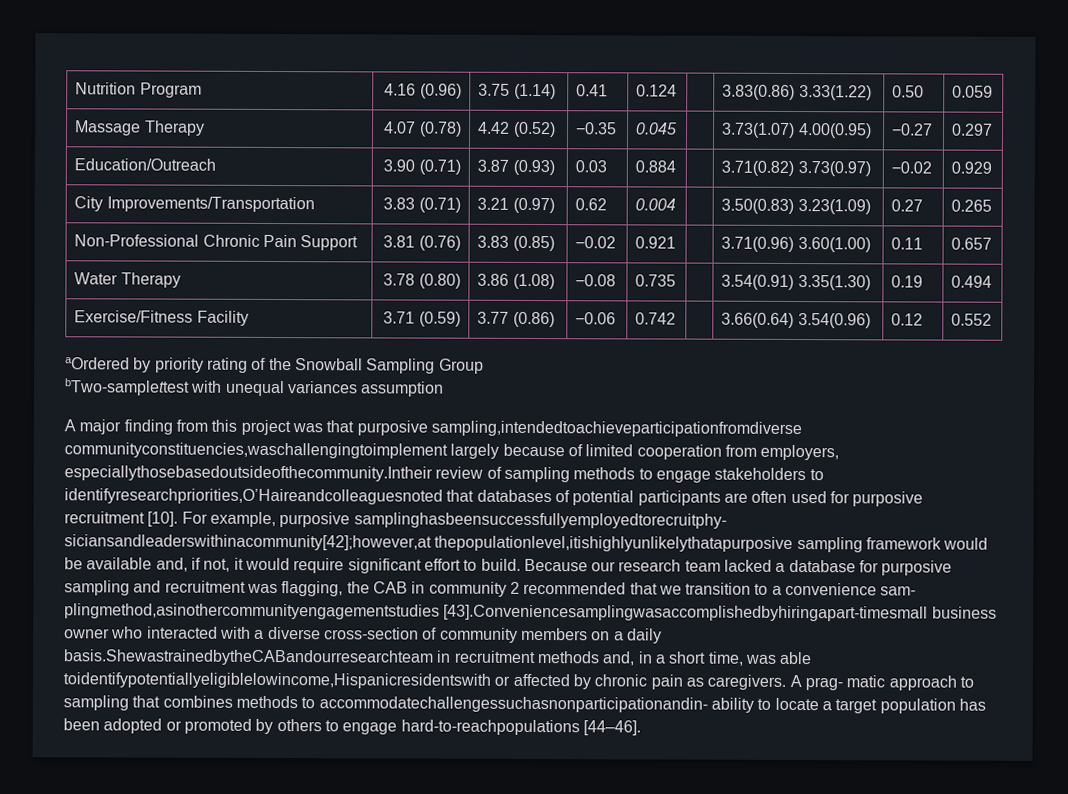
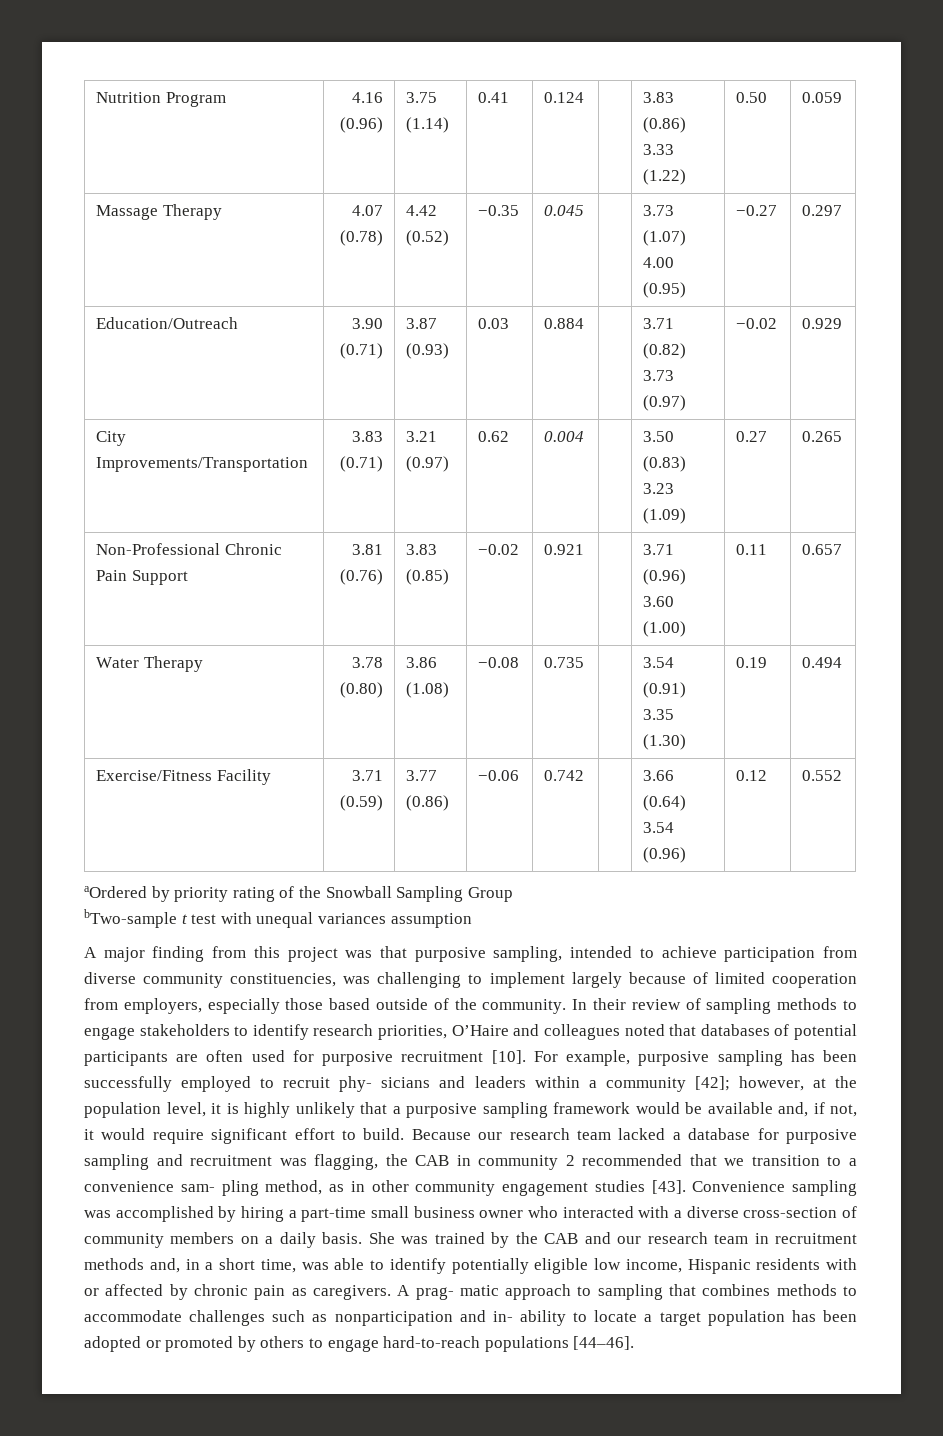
[722,84,872,101] 3.83(0.86) 3.33(1.22) -> [643,92,675,103] [643,117,687,133] [643,144,675,155] [643,169,687,185] 3.83 (0.86) 3.33 (1.22)
[721,122,872,139] 3.73(1.07) 4.00(0.95) -> [643,205,675,216] [643,230,687,246] [643,257,675,268] [643,282,687,298] 3.73 (1.07) 4.00 (0.95)
[721,160,871,177] 3.71(0.82) 3.73(0.97) -> [643,318,675,329] [643,343,687,359] [643,370,675,381] [643,395,687,411] 3.71 (0.82) 3.73 (0.97)
[721,198,871,215] 3.50(0.83) 3.23(1.09) -> [643,431,675,442] [643,456,687,472] [643,483,675,494] [643,508,687,524] 3.50 (0.83) 3.23 (1.09)
[721,236,871,253] 3.71(0.96) 3.60(1.00) -> [643,544,675,555] [643,569,687,585] [643,596,675,607] [643,621,687,637] 3.71 (0.96) 3.60 (1.00)
[721,274,871,291] 3.54(0.91) 3.35(1.30) -> [643,657,675,668] [643,682,687,698] [643,709,675,720] [643,734,687,750] 3.54 (0.91) 3.35 (1.30)
[721,312,871,329] 3.66(0.64) 3.54(0.96) -> [643,770,675,781] [643,795,687,811] [643,822,675,833] [643,847,687,863] 3.66 (0.64) 3.54 (0.96)
[65,378,190,396] bTwo-samplettest -> [84,909,217,928] bTwo-sample t test
[430,420,802,438] [64,442,448,459] sampling,intendedtoachieveparticipationfromdiverse communityconstituencies,waschallengingtoimplement -> [493,946,857,962] [84,972,565,988] sampling, intended to achieve participation from diverse community constituencies, was challenging to implement
[64,465,433,482] especiallythosebasedoutsideofthecommunity.Intheir -> [207,998,627,1014] especially those based outside of the community. In their
[64,488,443,505] identifyresearchpriorities,O’Haireandcolleaguesnoted -> [252,1024,665,1040] identify research priorities, O’Haire and colleagues noted
[353,512,727,529] [64,534,794,552] samplinghasbeensuccessfullyemployedtorecruitphy- siciansandleaderswithinacommunity[42];however,at thepopulationlevel,itishighlyunlikelythatapurposive -> [717,1050,857,1066] [84,1076,857,1092] [84,1102,477,1118] sampling has been successfully employed to recruit phy- sicians and leaders within a community [42]; however, at the population level, it is highly unlikely that a purposive
[64,603,929,622] plingmethod,asinothercommunityengagementstudies [43].Conveniencesamplingwasaccomplishedbyhiringapart-timesmall -> [221,1180,857,1196] [84,1206,409,1222] pling method, as in other community engagement studies [43]. Convenience sampling was accomplished by hiring a part-time small
[63,649,434,666] basis.ShewastrainedbytheCABandourresearchteam -> [322,1232,749,1248] basis. She was trained by the CAB and our research team
[63,672,491,689] toidentifypotentiallyeligiblelowincome,Hispanicresidentswith -> [370,1258,857,1274] to identify potentially eligible low income, Hispanic residents with
[318,696,708,713] accommodatechallengessuchasnonparticipationandin- -> [84,1310,513,1326] accommodate challenges such as nonparticipation and in-
[400,719,580,736] hard-to-reachpopulations -> [383,1336,569,1352] hard-to-reach populations

